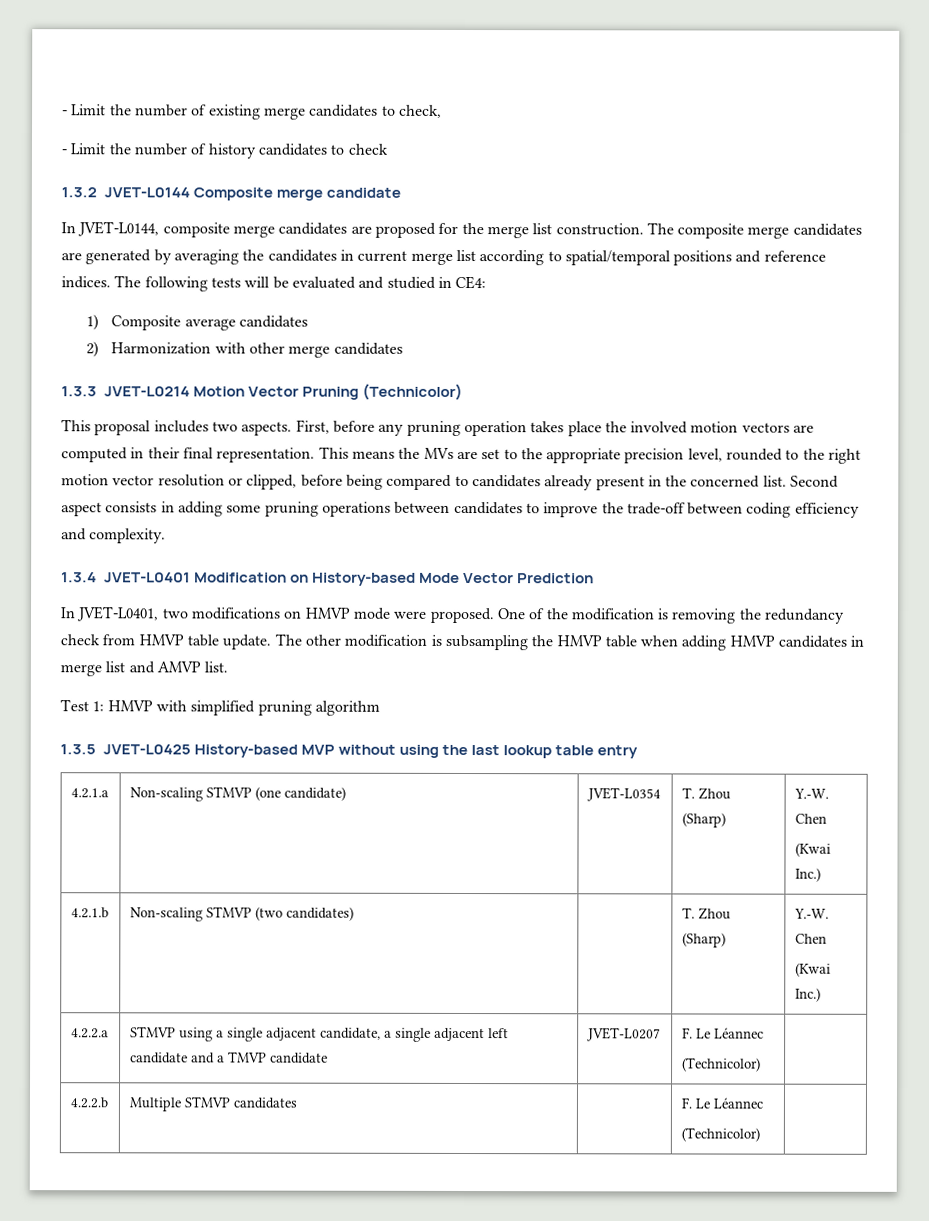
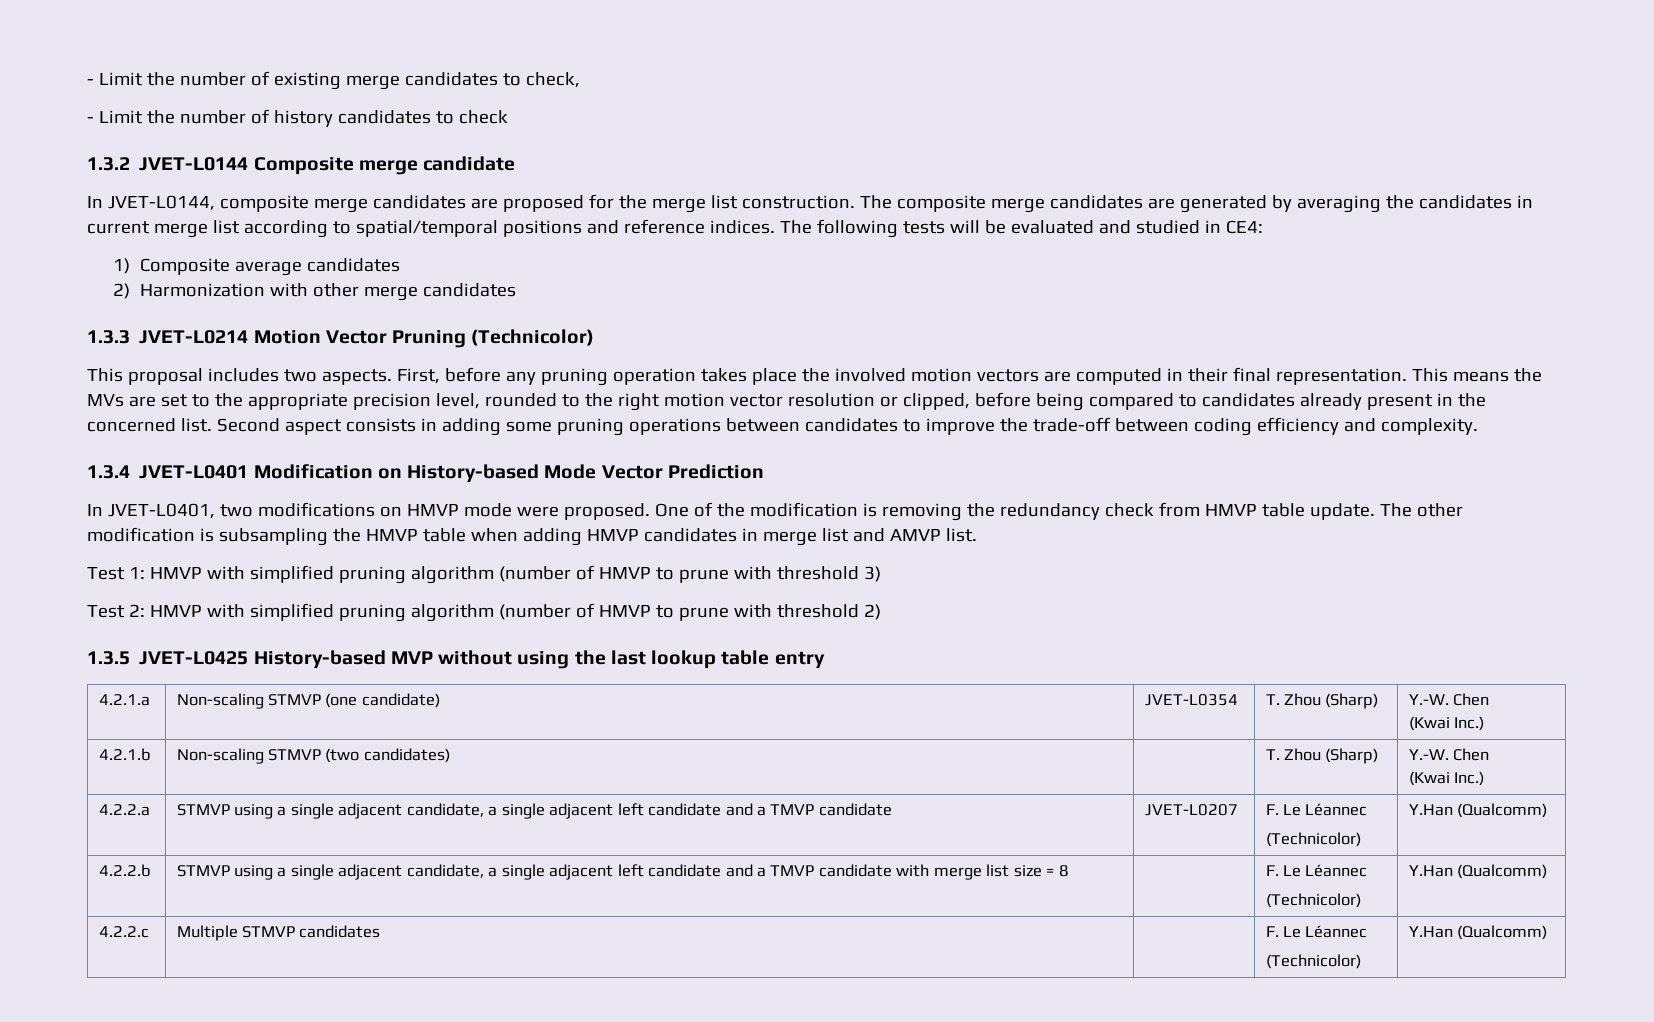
(380, 708) none -> [498,565,881,583] [87,603,881,622] (number of HMVP to prune with threshold 3) // Test 2: HMVP with simplified pruning algorithm (number of HMVP to prune with threshold 2)
(761, 1064) none -> [1408,803,1548,818] Y.Han (Qualcomm)
(108, 1103) none -> [176,864,1069,880] [1265,864,1368,877] [1265,893,1361,908] [1408,864,1548,879] [98,926,149,938] | STMVP using a single adjacent candidate, a single adjacent left candidate and a TMVP candidate with merge list size = 8 | | F. Le Léannec // (Technicolor) | Y.Han (Qualcomm) // 4.2.2.c
(760, 1134) none -> [1408,925,1548,940] Y.Han (Qualcomm)

